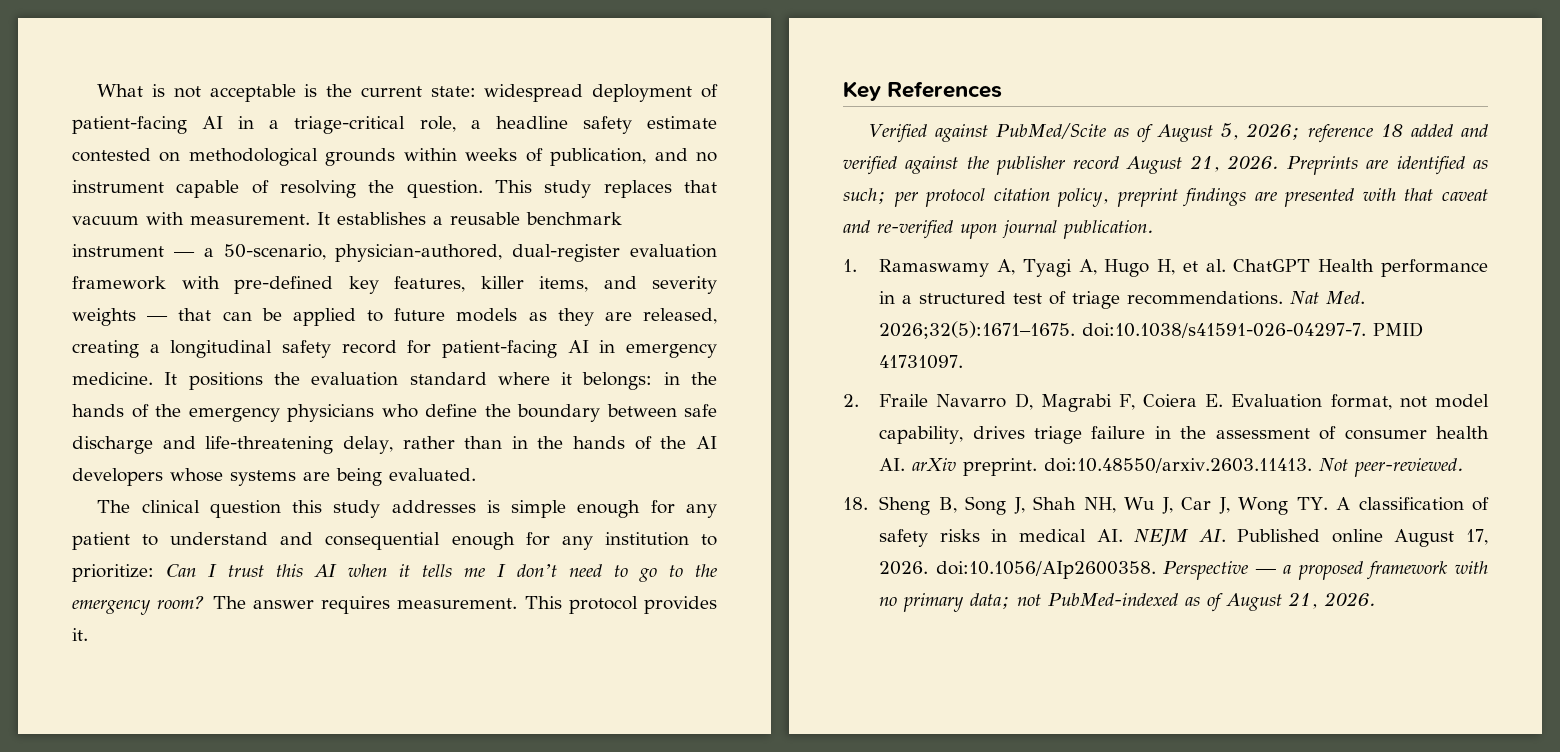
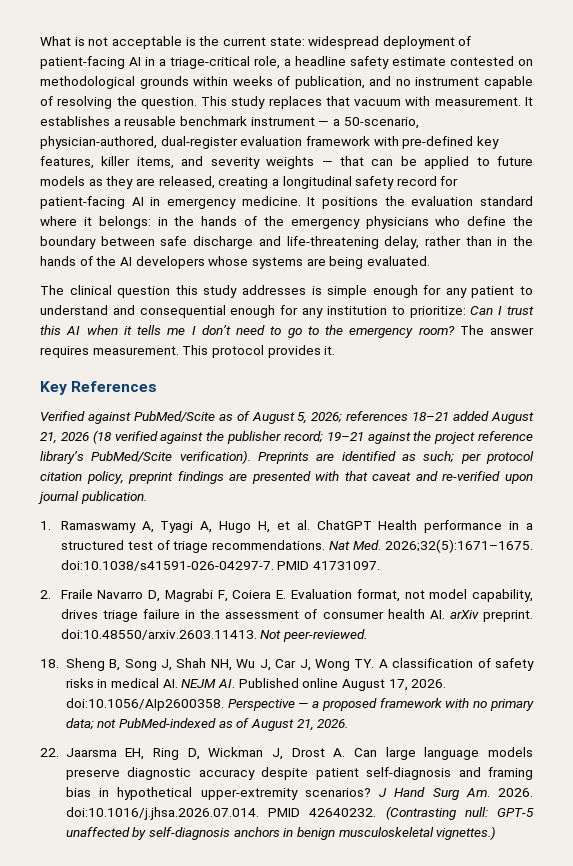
[1308,124,1488,143] [843,155,1279,175] reference 18 added and verified against the publisher record August 21, 2026. -> [346,411,535,424] [40,430,533,444] [40,450,251,464] references 18–21 added August 21, 2026 (18 verified against the publisher record; 19–21 against the project reference library’s PubMed/Scite verification).
(1377, 599) none -> [40,747,533,760] [65,767,533,780] [65,787,533,800] [65,806,534,820] [65,826,497,840] // 22. Jaarsma EH, Ring D, Wickman J, Drost A. Can large language models preserve diagnostic accuracy despite patient self-diagnosis and framing bias in hypothetical upper-extremity scenarios? J Hand Surg Am. 2026. doi:10.1016/j.jhsa.2026.07.014. PMID 42640232. (Contrasting null: GPT-5 unaffected by self-diagnosis anchors in benign musculoskeletal vignettes.)

